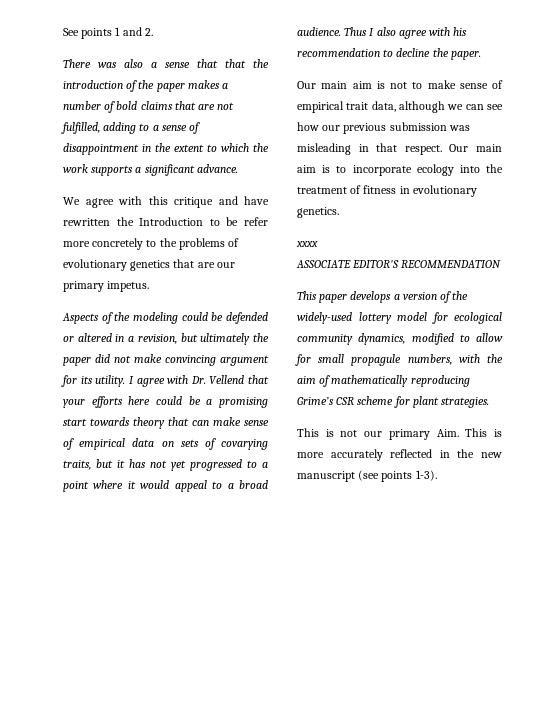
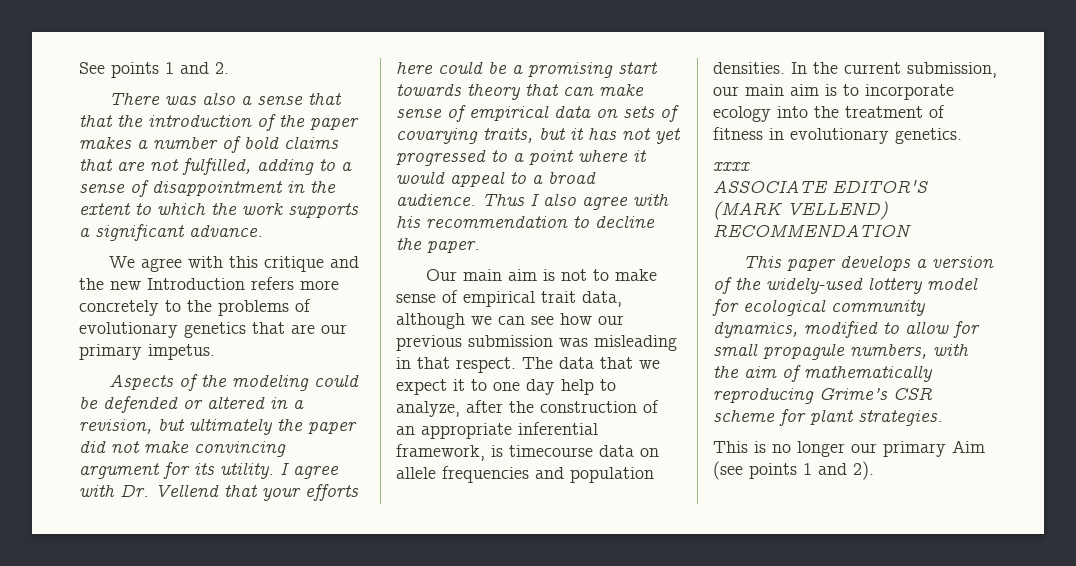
[244,196,269,205] [63,217,268,226] have rewritten the Introduction to be refer -> [79,277,294,290] the new Introduction refers
[449,144,469,152] Our -> [522,357,660,369] [396,379,616,395] [396,400,659,417] [396,422,598,439] [396,444,659,461] [396,466,654,483] [713,62,997,78] [713,86,739,96] The data that we expect it to one day help to analyze, after the construction of an appropriate inferential framework, is timecourse data on allele frequencies and population densities. In the current submission, our
(400, 264) none -> [713,201,888,220] (MARK VELLEND)
[340,428,502,440] [297,449,502,461] [297,470,437,482] not our primary Aim. This is more accurately reflected in the new manuscript (see points 1-3). -> [772,440,985,457] [713,461,874,480] no longer our primary Aim (see points 1 and 2).

